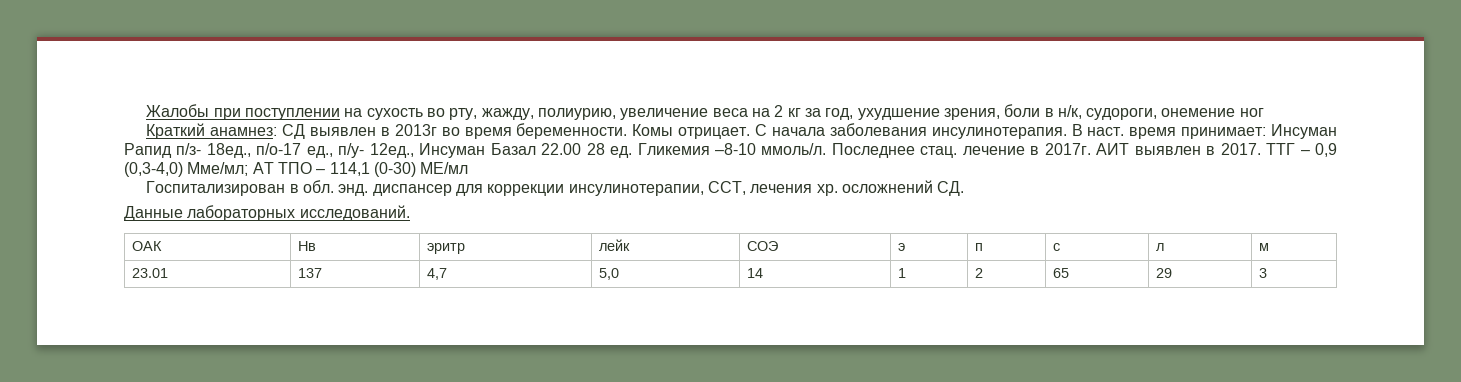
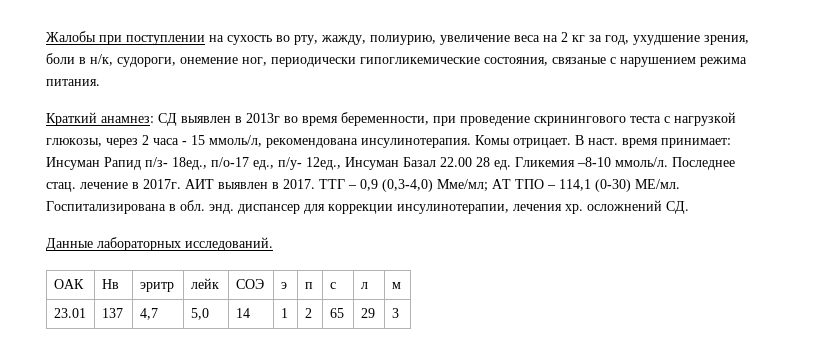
[1239,108,1264,117] ног -> [242,57,747,67] [46,79,100,86] ног, периодически гипогликемические состояния, связаные с нарушением режима питания.
[516,123,1067,139] беременности. Комы отрицает. С начала заболевания инсулинотерапия. -> [341,112,736,126] [46,135,571,148] беременности, при проведение скринингового теста с нагрузкой глюкозы, через 2 часа - 15 ммоль/л, рекомендована инсулинотерапия. Комы отрицает.
[420,162,469,174] [146,181,286,196] МЕ/мл // Госпитализирован -> [635,179,680,189] [46,201,166,214] МЕ/мл. Госпитализирована
[707,181,746,195] ССТ, -> (509, 209) none

